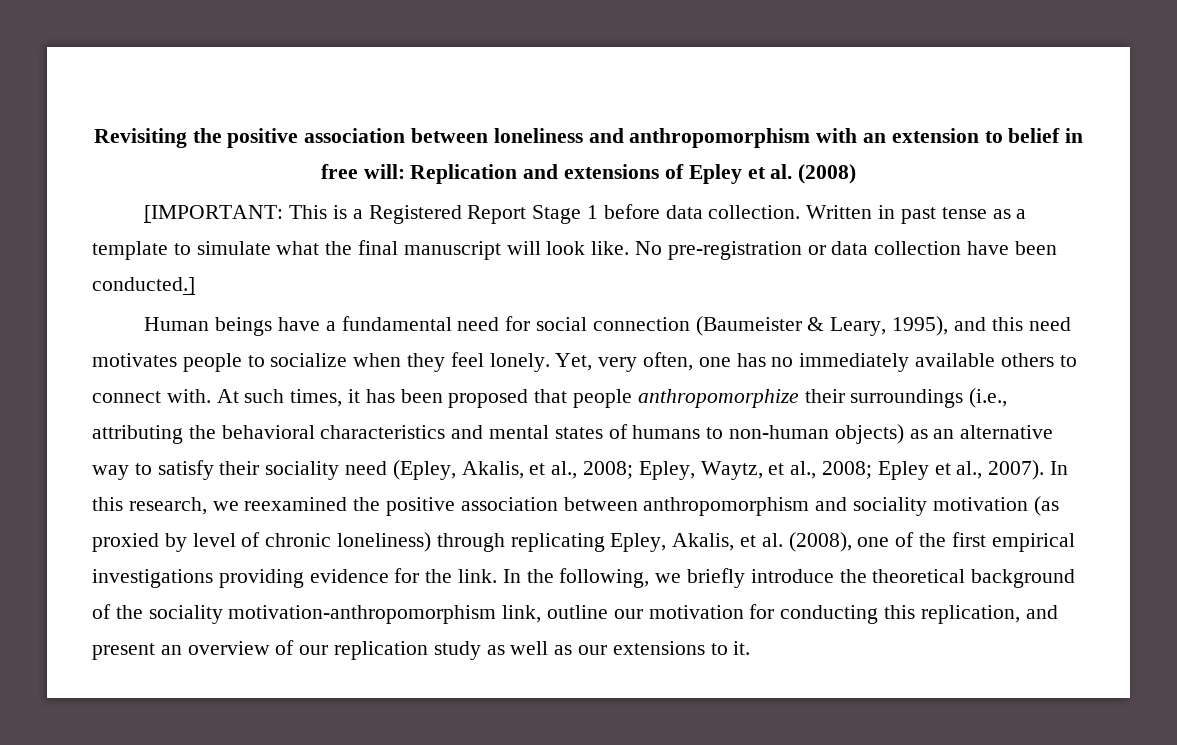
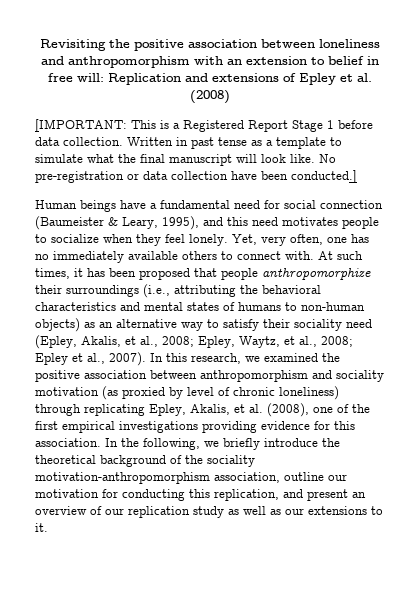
[244,497,348,511] reexamined -> [264,353,318,362] examined
[425,569,498,583] the link. -> [334,421,355,430] [35,438,101,447] this association.
[502,605,542,623] link, -> [214,472,280,483] association,

